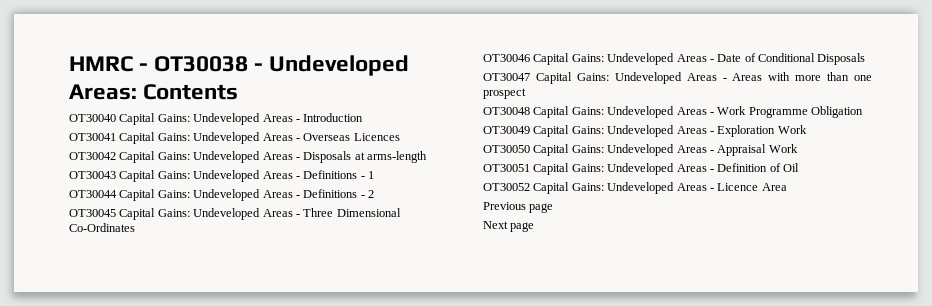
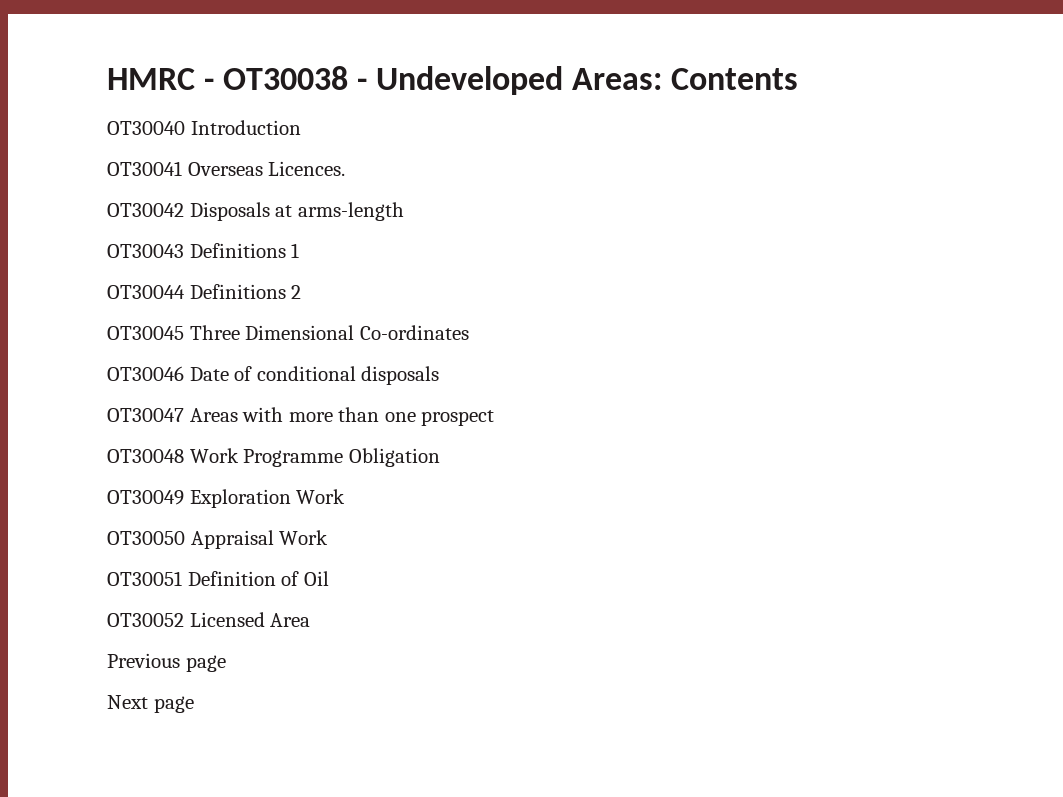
[119,113,364,125] [69,132,400,144] [69,151,427,163] [69,170,374,182] [69,189,374,201] [69,208,300,220] Capital Gains: Undeveloped Areas - Introduction // OT30041 Capital Gains: Undeveloped Areas - Overseas Licences // OT30042 Capital Gains: Undeveloped Areas - Disposals at arms-length // OT30043 Capital Gains: Undeveloped Areas - Definitions - 1 // OT30044 Capital Gains: Undeveloped Areas - Definitions - 2 // OT30045 Capital Gains: Undeveloped Areas - -> [190,120,301,135] [107,161,346,176] [107,202,404,221] [107,243,300,258] [107,284,302,299] [107,326,184,340] Introduction // OT30041 Overseas Licences. // OT30042 Disposals at arms-length // OT30043 Definitions 1 // OT30044 Definitions 2 // OT30045
[69,223,135,232] Co-Ordinates -> [359,325,469,340] Co-ordinates
[533,53,866,65] [483,72,727,84] Capital Gains: Undeveloped Areas - Date of Conditional Disposals // OT30047 Capital Gains: Undeveloped Areas - -> [189,366,440,385] [107,408,184,422] Date of conditional disposals // OT30047
[533,106,714,118] Capital Gains: Undeveloped Areas - -> (184, 456) none
[533,125,807,137] [483,144,798,156] [483,163,799,175] [483,182,759,194] Capital Gains: Undeveloped Areas - Exploration Work // OT30050 Capital Gains: Undeveloped Areas - Appraisal Work // OT30051 Capital Gains: Undeveloped Areas - Definition of Oil // OT30052 Capital Gains: Undeveloped Areas - Licence -> [189,489,346,508] [107,530,329,549] [107,571,329,586] [107,612,265,627] Exploration Work // OT30050 Appraisal Work // OT30051 Definition of Oil // OT30052 Licensed

